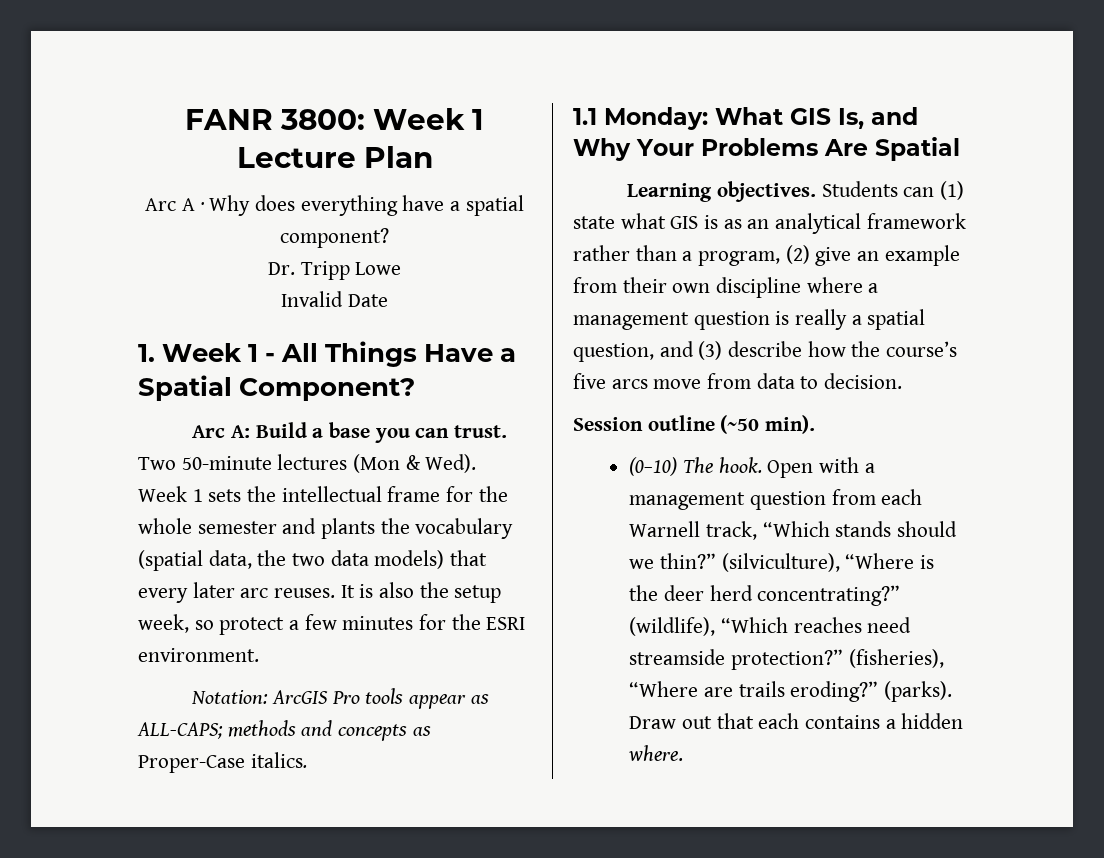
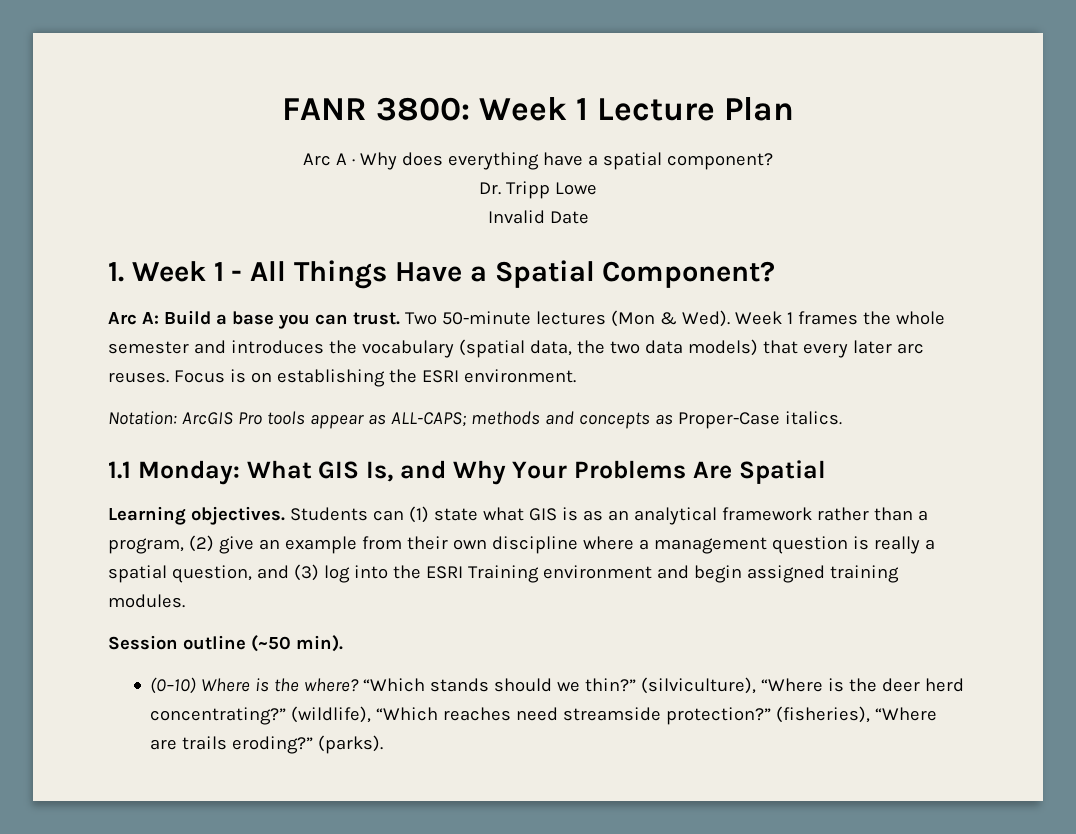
[208,486,474,502] sets the intellectual frame for -> [797,311,858,325] frames
[321,518,376,539] plants -> [230,340,324,354] introduces
[340,582,502,603] [138,614,447,635] It is also the setup week, so protect a few minutes for -> [173,369,385,387] Focus is on establishing
[728,341,958,357] [573,373,903,389] describe how the course’s five arcs move from data to decision. -> [323,565,899,583] [108,594,185,608] log into the ESRI Training environment and begin assigned training modules.
[683,457,875,478] [629,489,923,510] [629,521,758,540] The hook. Open with a management question from each Warnell track, -> [201,678,360,692] Where is the where?
[629,713,964,729] [628,745,684,761] Draw out that each contains a hidden where. -> (384, 744) none

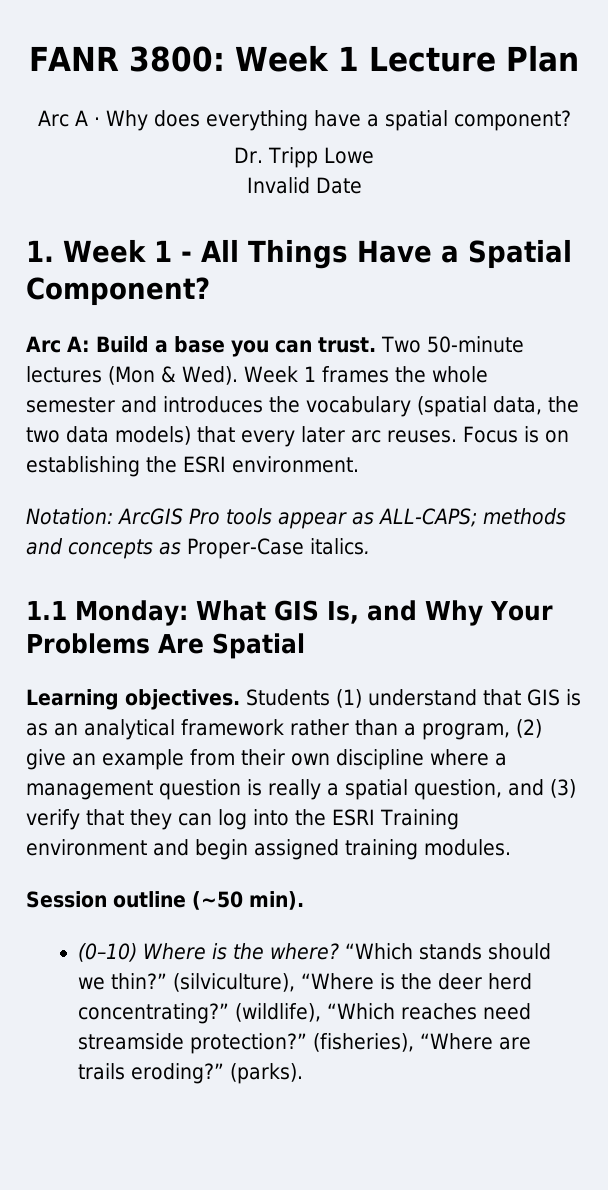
[372,506,524,523] can (1) state what -> [336,689,521,708] (1) understand that
(319, 572) none -> [26,809,212,830] verify that they can

